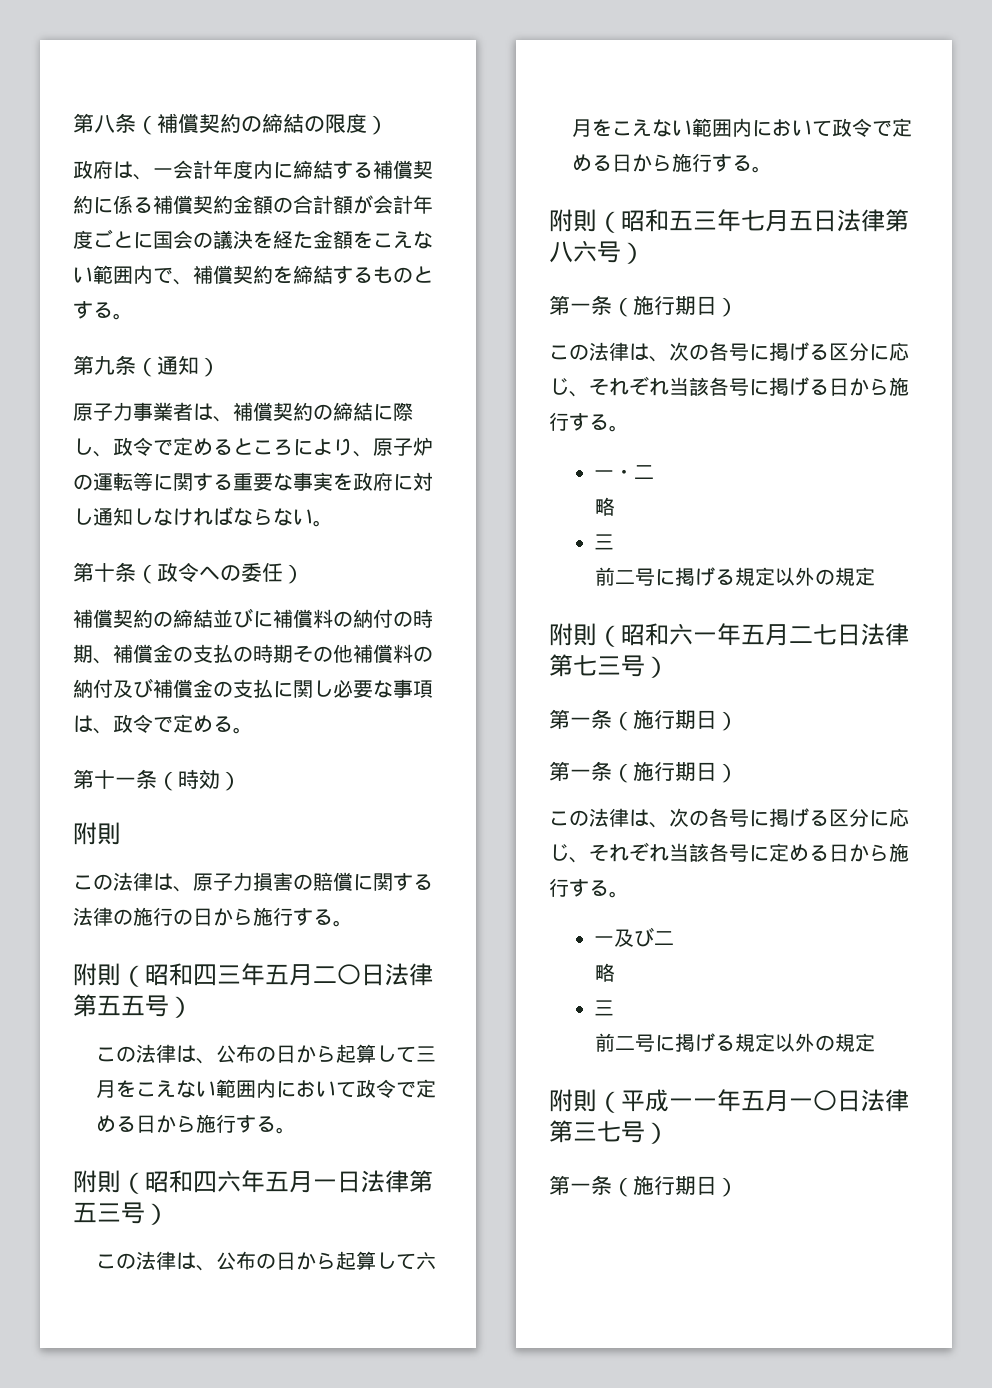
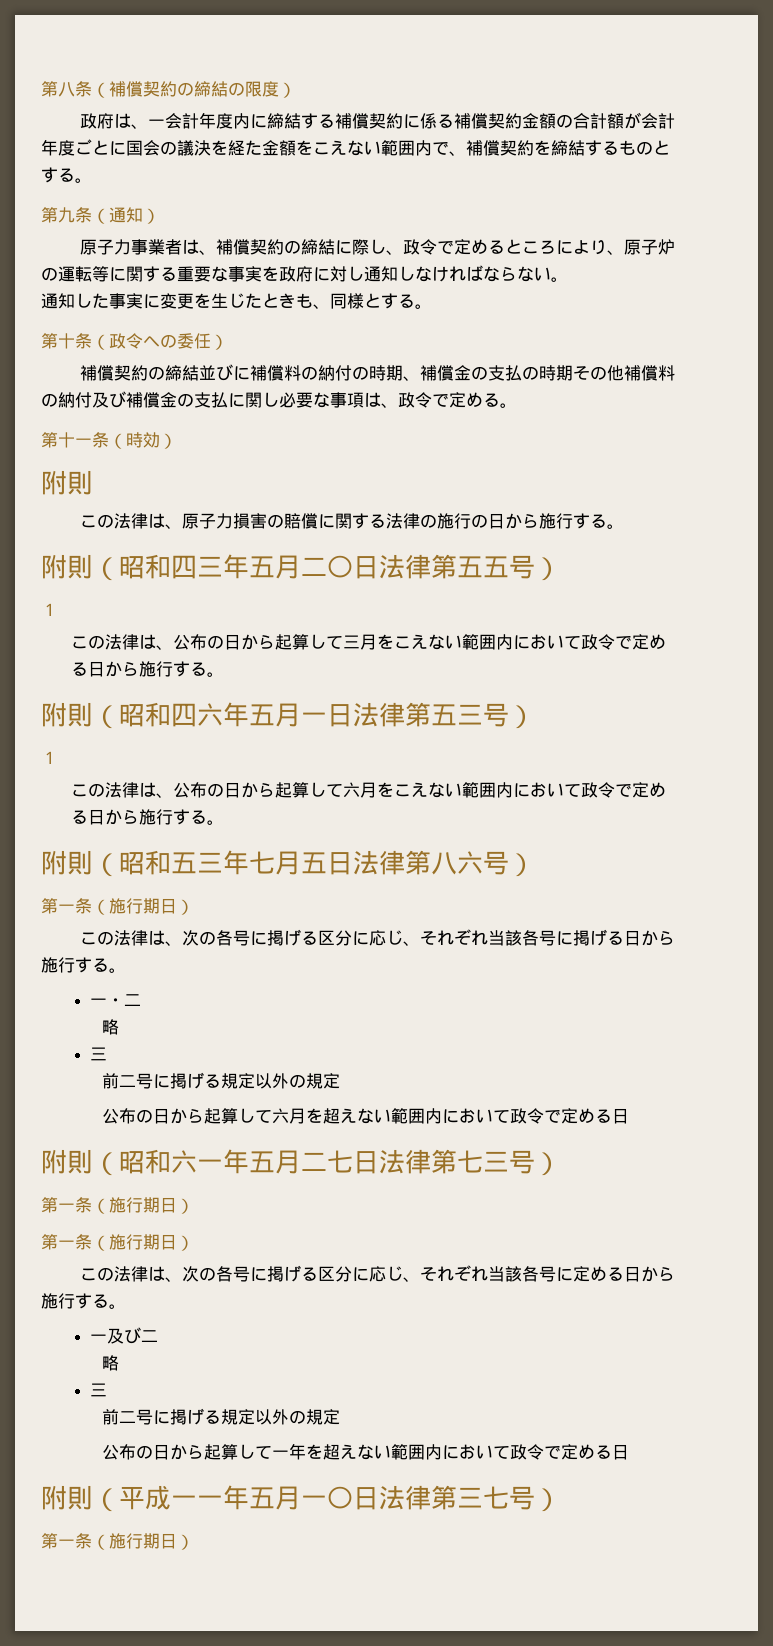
(333, 523) none -> [41,293,432,309] // 通知した事実に変更を生じたときも、同様とする。
(193, 1007) none -> [41,603,58,616] // １
(169, 1214) none -> [41,751,58,764] // １
(875, 576) none -> [101,1108,629,1124] // 公布の日から起算して六月を超えない範囲内において政令で定める日
(875, 1042) none -> [101,1443,629,1460] // 公布の日から起算して一年を超えない範囲内において政令で定める日

